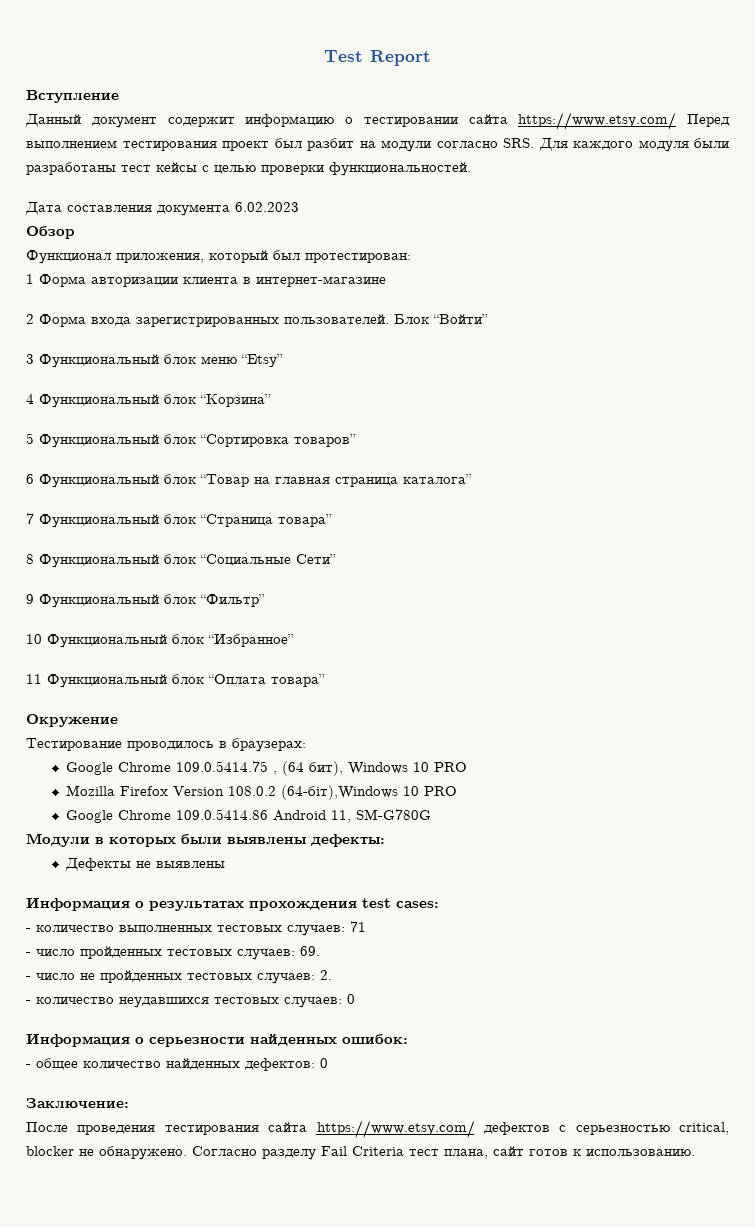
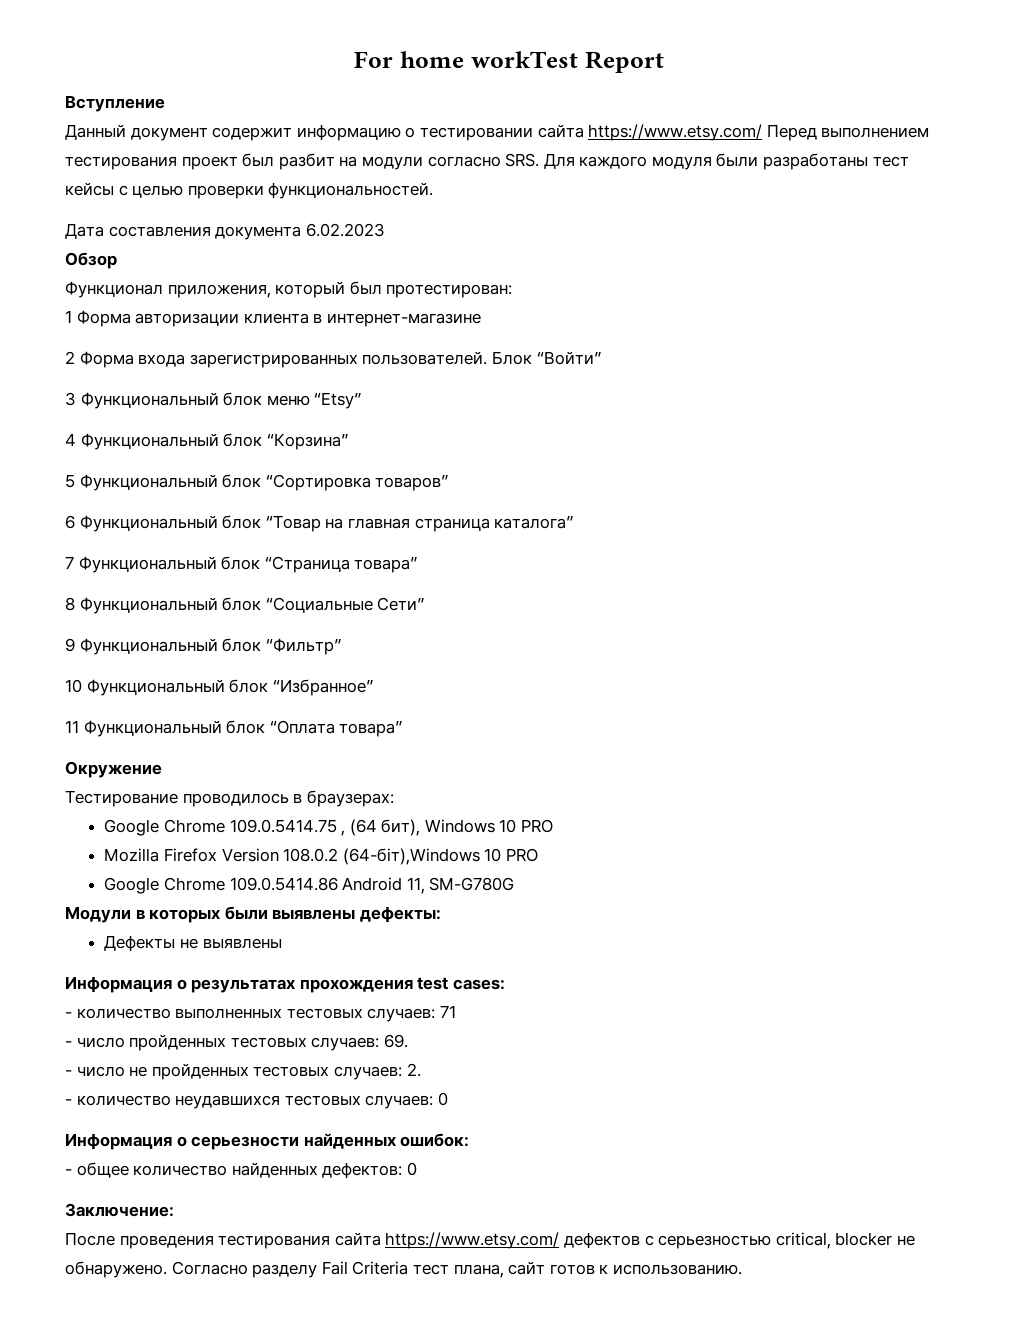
[324,50,363,62] Test -> [354,51,578,68] For home workTest

